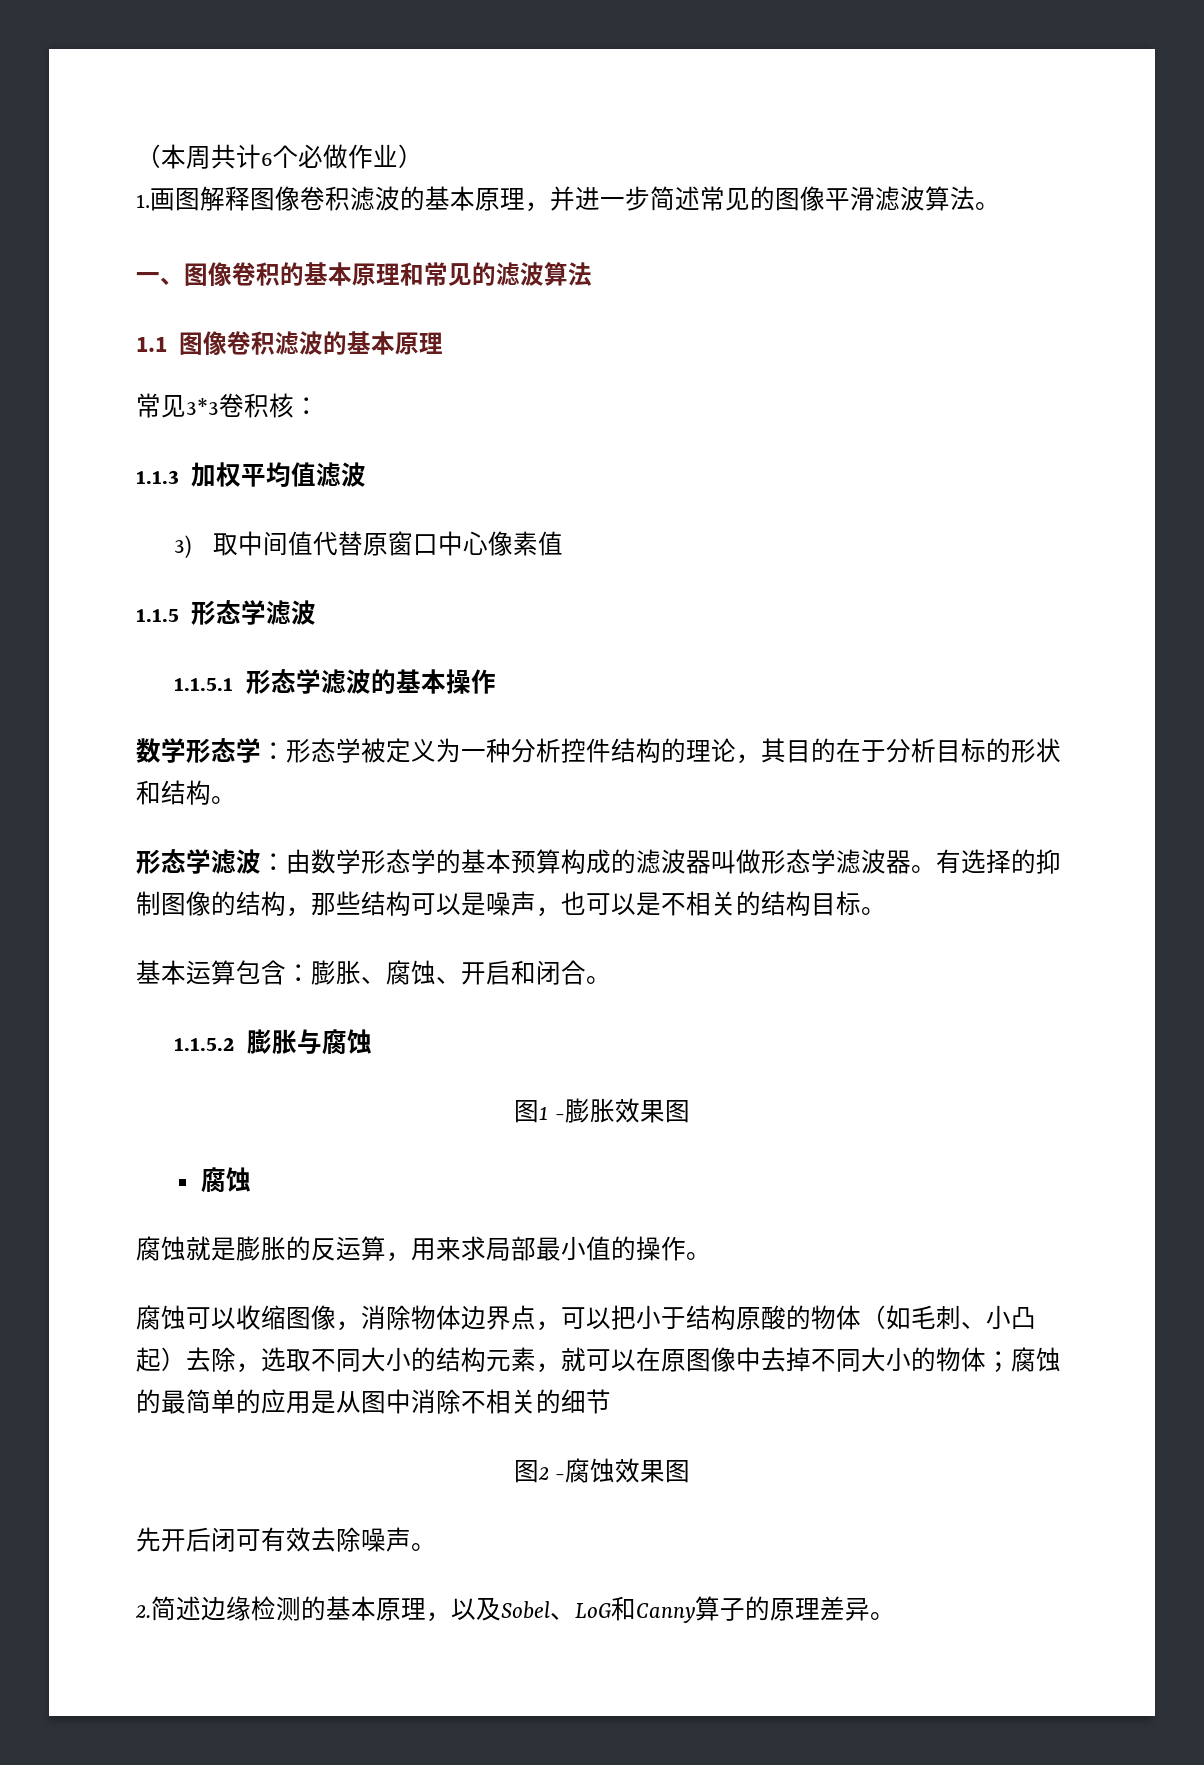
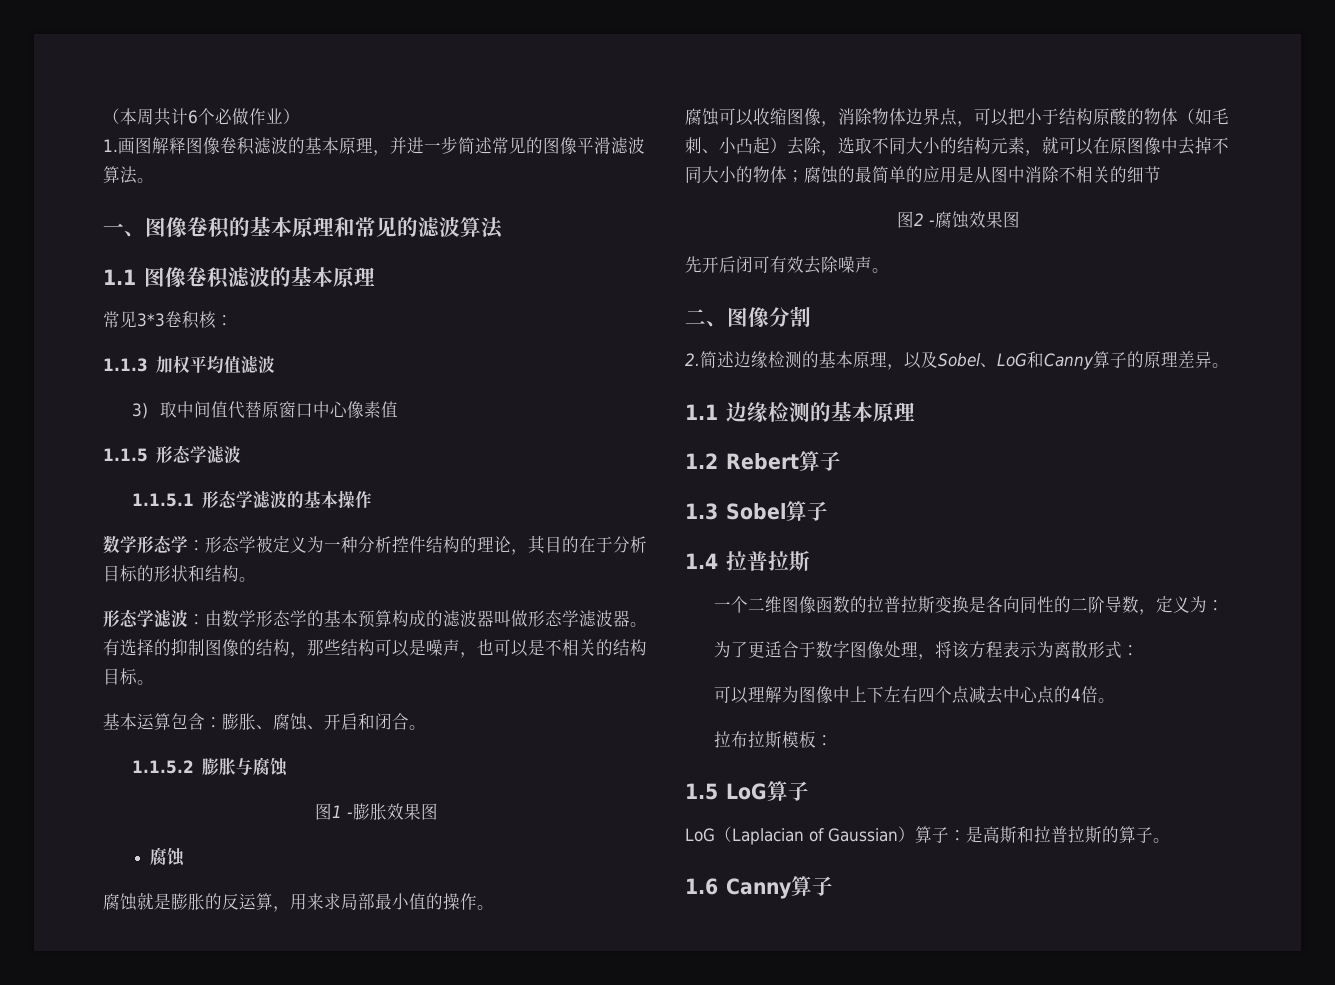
(436, 1547) none -> [685,306,811,328] // 二、图像分割
(895, 1616) none -> [685,401,916,422] [685,451,842,471] [685,501,829,521] [685,551,811,571] [713,596,1224,615] [713,641,1139,660] [713,686,1115,704] [713,731,833,748] [685,781,810,801] [685,826,1170,845] [685,876,834,899] // 1.1边缘检测的基本原理 // 1.2 Rebert算子 // 1.3 Sobel算子 // 1.4拉普拉斯 // 一个二维图像函数的拉普拉斯变换是各向同性的二阶导数，定义为： // 为了更适合于数字图像处理，将该方程表示为离散形式： // 可以理解为图像中上下左右四个点减去中心点的4倍。 // 拉布拉斯模板： // 1.5 LoG算子 // LoG（Laplacian of Gaussian）算子：是高斯和拉普拉斯的算子。 // 1.6 Canny算子

